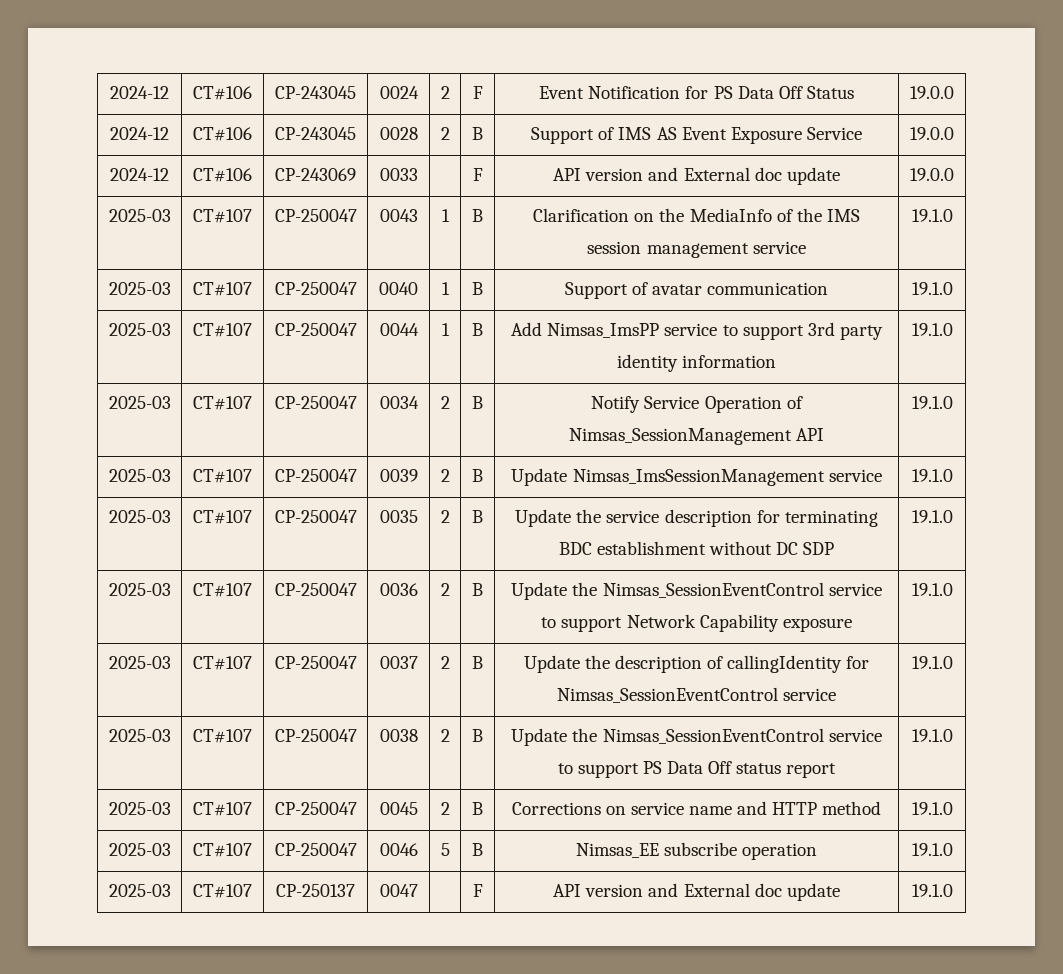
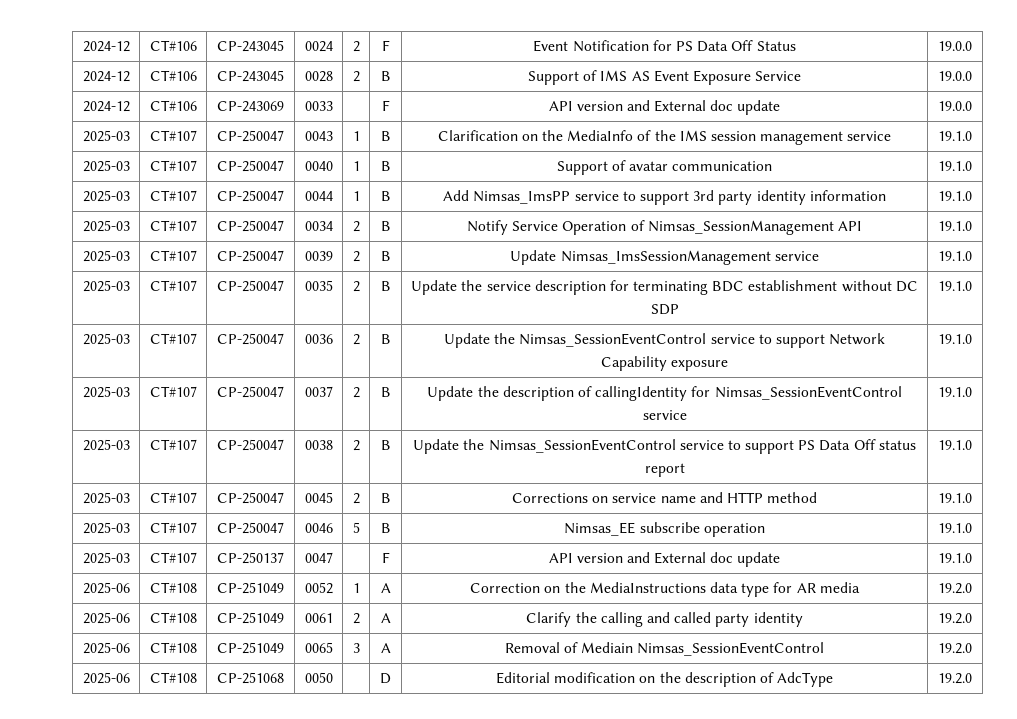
(953, 890) none -> [82,582,130,594] [149,582,197,593] [217,582,284,594] [304,582,333,594] [352,583,360,593] [380,583,391,593] [470,582,860,597] [938,583,972,594] [82,612,130,624] [149,612,197,623] [217,612,284,624] [304,613,333,623] [352,613,360,624] [380,613,391,623] [526,612,803,627] [938,613,972,624] [82,642,130,654] [149,642,197,653] [217,642,284,654] [304,642,333,653] [352,643,360,653] [380,643,391,653] [504,642,825,656] [938,643,972,654] [82,672,130,684] [149,672,197,683] [217,672,284,684] [304,672,333,683] [380,673,391,684] [495,672,834,687] [938,673,972,684] // 2025-06 | CT#108 | CP-251049 | 0052 | 1 | A | Correction on the MediaInstructions data type for AR media | 19.2.0 // 2025-06 | CT#108 | CP-251049 | 0061 | 2 | A | Clarify the calling and called party identity | 19.2.0 // 2025-06 | CT#108 | CP-251049 | 0065 | 3 | A | Removal of Mediain Nimsas_SessionEventControl | 19.2.0 // 2025-06 | CT#108 | CP-251068 | 0050 | | D | Editorial modification on the description of AdcType | 19.2.0

